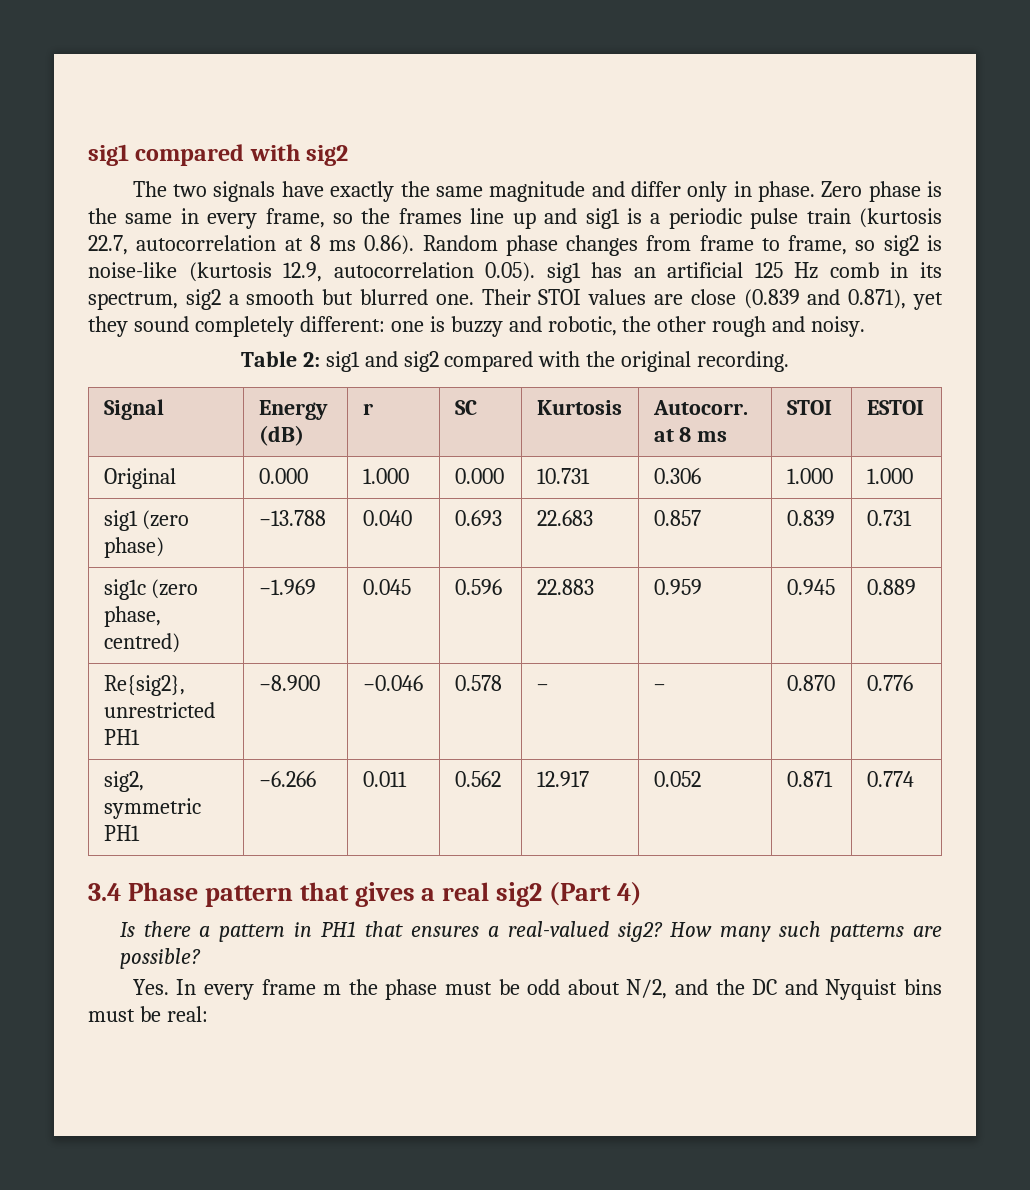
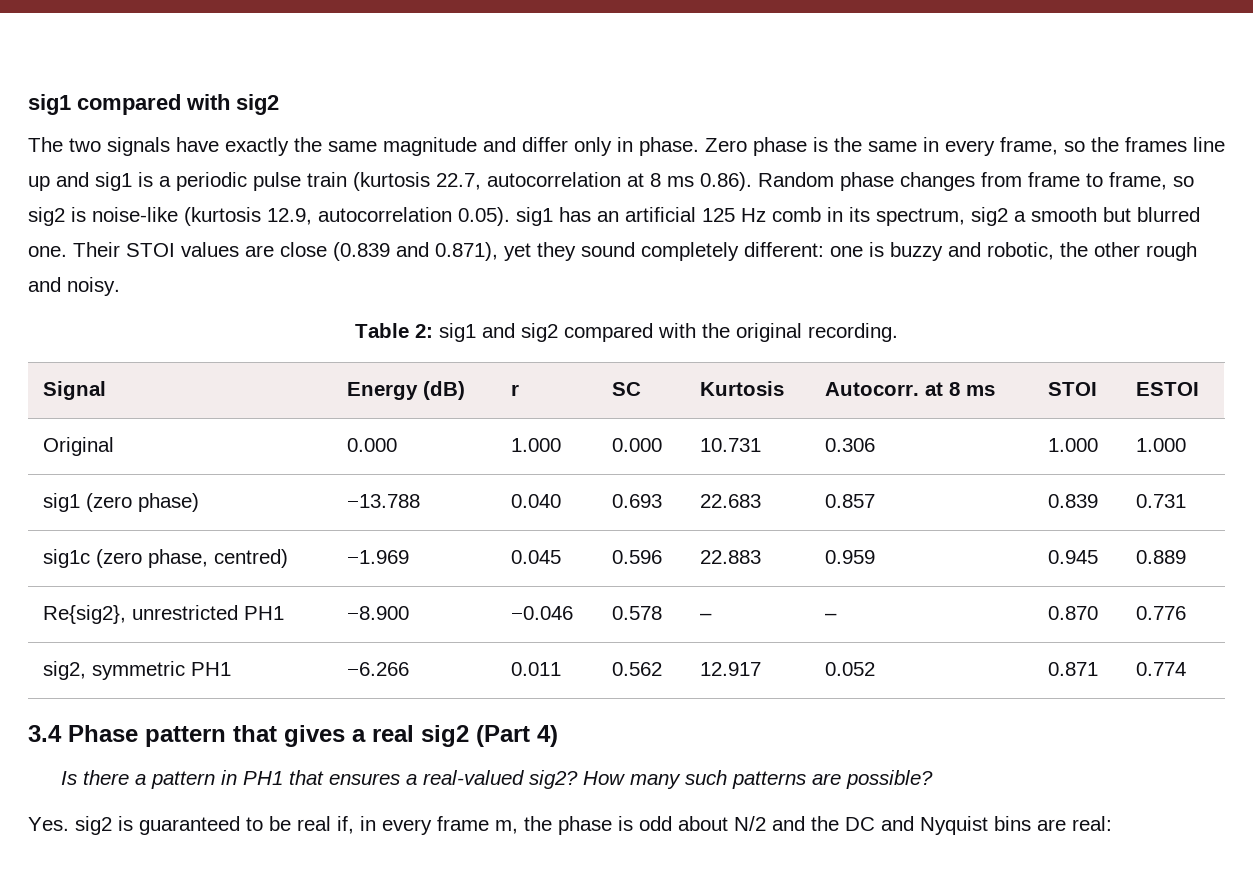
[176,979,197,995] In -> [75,816,376,835] sig2 is guaranteed to be real if, in
[323,984,342,995] m -> [495,820,518,834] m,
[444,979,520,995] must be -> [618,816,633,831] is
[626,979,668,999] N/2, -> [734,816,766,831] N/2
[88,1006,161,1022] must be -> [1037,819,1066,831] are

